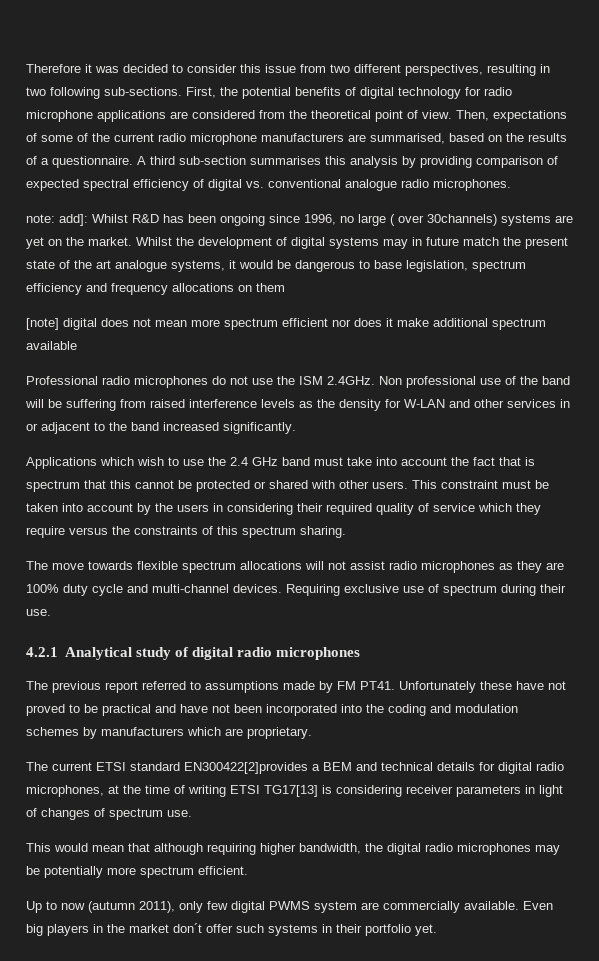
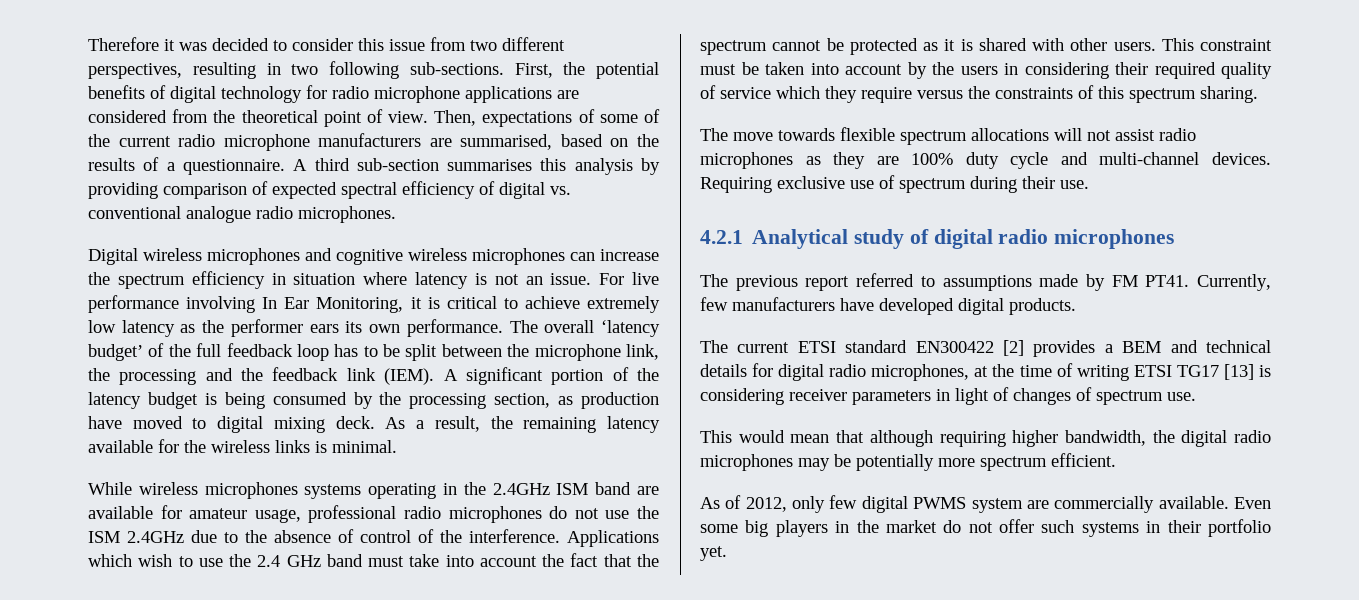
[26,214,573,226] [26,237,568,249] [26,260,526,272] [26,283,285,295] [26,318,546,330] [26,341,77,350] [26,376,98,385] note: add]: Whilst R&D has been ongoing since 1996, no large ( over 30channels) systems are yet on the market. Whilst the development of digital systems may in future match the present state of the art analogue systems, it would be dangerous to base legislation, spectrum efficiency and frequency allocations on them // [note] digital does not mean more spectrum efficient nor does it make additional spectrum available // Professional -> [88,248,659,265] [88,271,659,289] [88,295,661,313] [88,319,661,337] [88,343,659,361] [88,367,659,385] [88,392,659,409] [88,416,661,433] [88,439,397,453] [88,482,659,499] [88,505,397,523] Digital wireless microphones and cognitive wireless microphones can increase the spectrum efficiency in situation where latency is not an issue. For live performance involving In Ear Monitoring, it is critical to achieve extremely low latency as the performer ears its own performance. The overall ‘latency budget’ of the full feedback loop has to be split between the microphone link, the processing and the feedback link (IEM). A significant portion of the latency budget is being consumed by the processing section, as production have moved to digital mixing deck. As a result, the remaining latency available for the wireless links is minimal. // While wireless microphones systems operating in the 2.4GHz ISM band are available for amateur usage, professional
[327,376,570,388] [25,399,570,411] [26,422,296,434] 2.4GHz. Non professional use of the band will be suffering from raised interference levels as the density for W-LAN and other services in or adjacent to the band increased significantly. // -> [127,529,560,543] 2.4GHz due to the absence of control of the interference.
[525,457,535,466] [26,480,266,492] is spectrum that this cannot be protected or -> [637,554,659,567] [700,38,973,55] the spectrum cannot be protected as it is
[399,681,566,693] [26,704,518,716] [26,727,312,739] Unfortunately these have not proved to be practical and have not been incorporated into the coding and modulation schemes by manufacturers which are proprietary. -> [1197,274,1271,291] [700,297,1076,315] Currently, few manufacturers have developed digital products.
[184,762,308,774] EN300422[2]provides -> [915,340,1096,357] EN300422 [2] provides
[264,785,318,797] TG17[13] -> [1176,364,1254,380] TG17 [13]
[26,901,175,913] Up to now (autumn 2011), -> [700,495,787,512] As of 2012,
(553, 905) none -> [700,524,738,533] some
[173,923,202,933] don´t -> [943,520,993,533] do not

